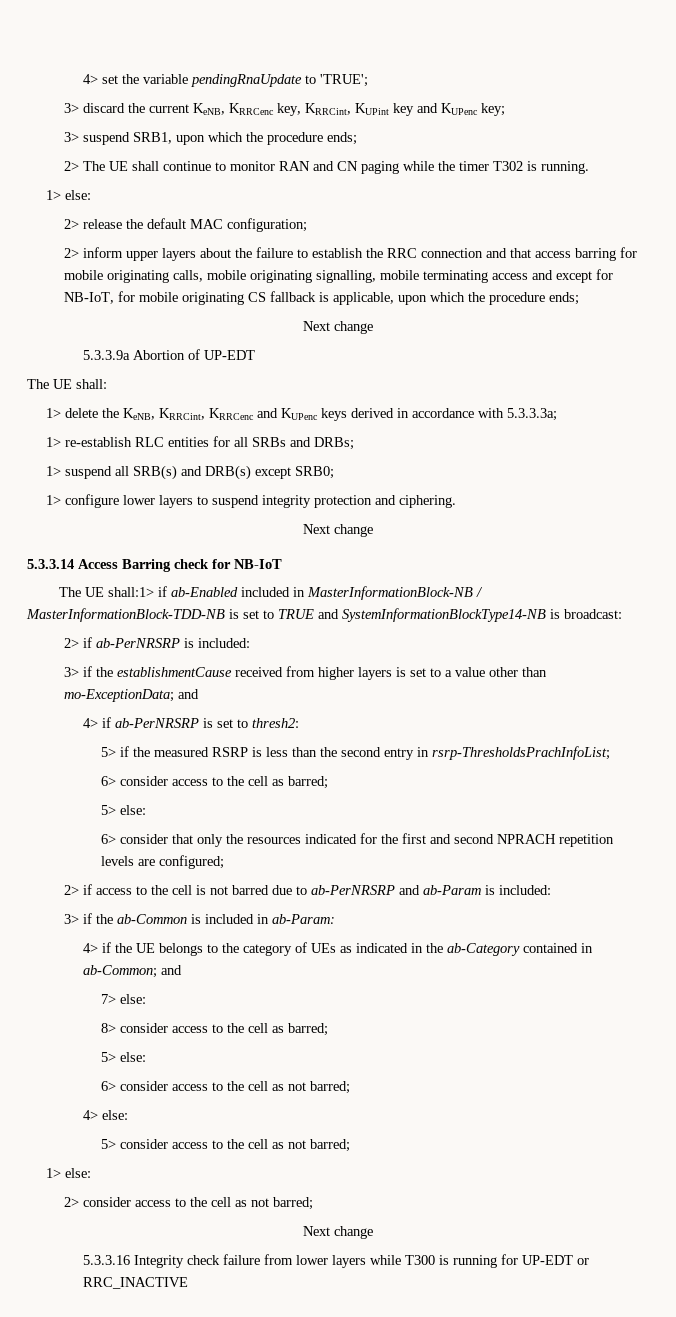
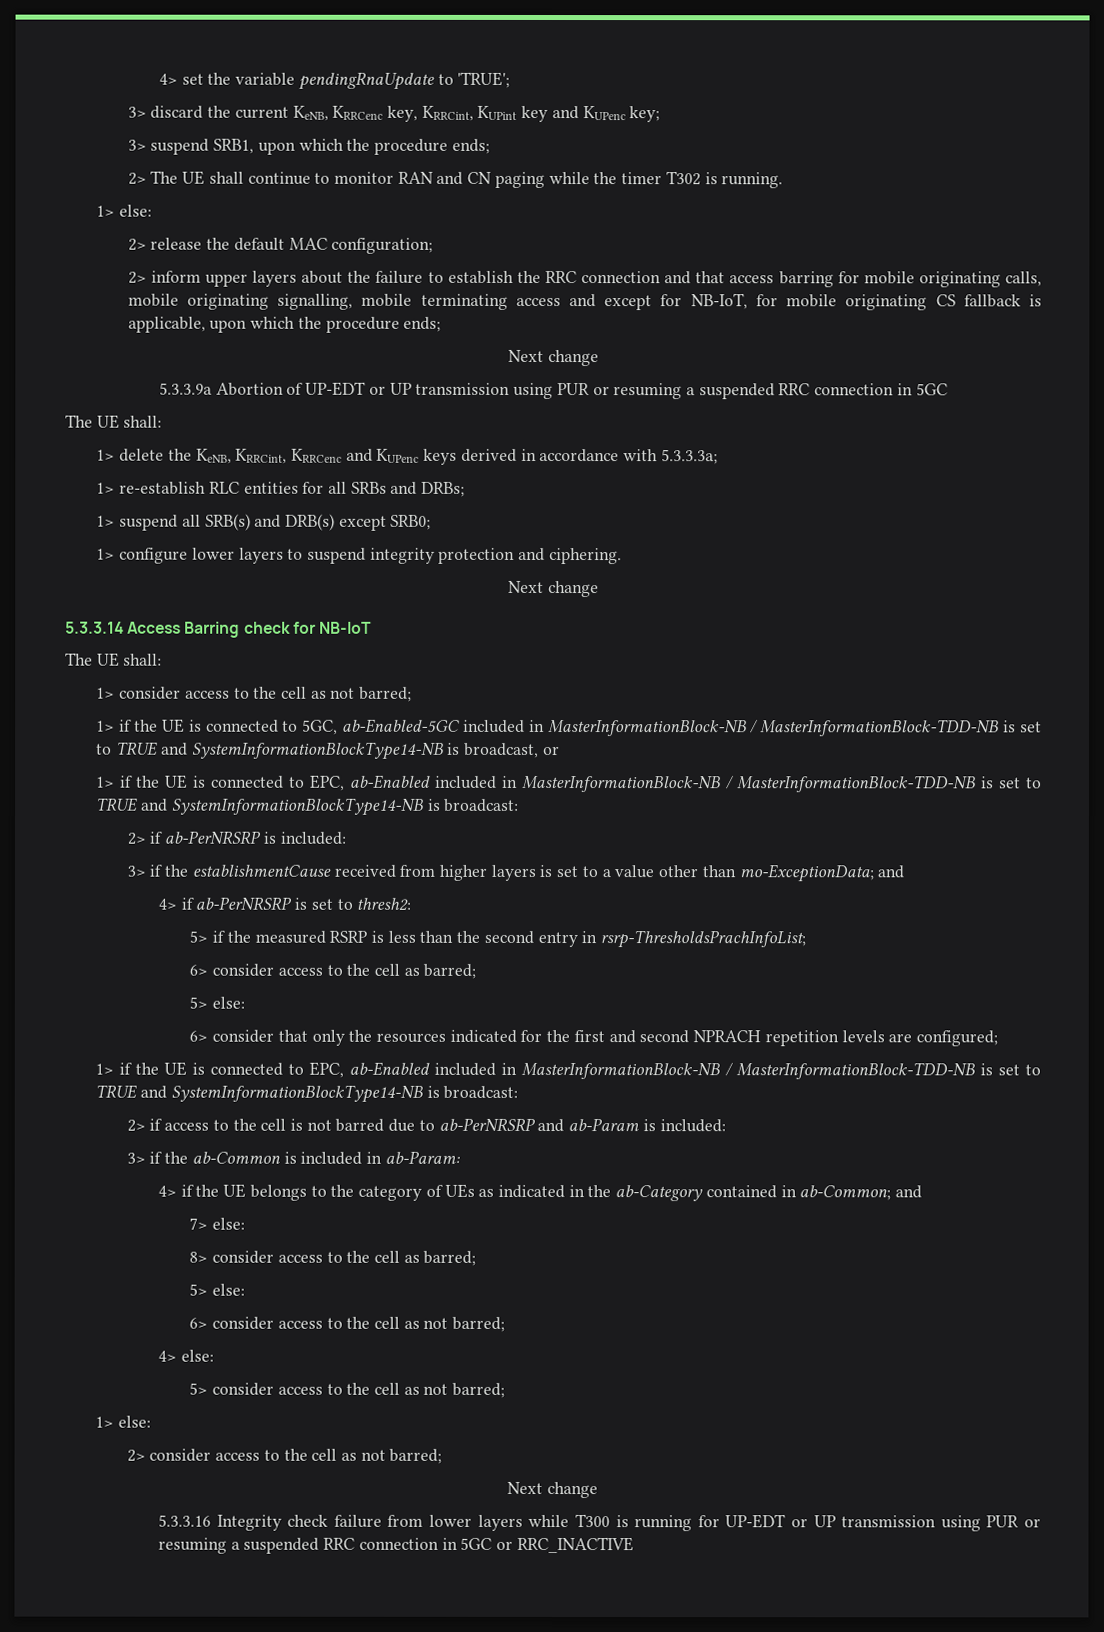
(255, 355) none -> [368,382,948,400] or UP transmission using PUR or resuming a suspended RRC connection in 5GC
[108,586,168,597] shall:1> if -> [123,653,163,666] [96,686,413,702] [96,718,1043,737] [96,741,560,760] [96,774,346,791] shall: // 1> consider access to the cell as not barred; // 1> if the UE is connected to 5GC, ab-Enabled-5GC included in MasterInformationBlock-NB / MasterInformationBlock-TDD-NB is set to TRUE and SystemInformationBlockType14-NB is broadcast, or // 1> if the UE is connected to EPC,
(225, 862) none -> [95,1061,1041,1080] [95,1084,519,1103] // 1> if the UE is connected to EPC, ab-Enabled included in MasterInformationBlock-NB / MasterInformationBlock-TDD-NB is set to TRUE and SystemInformationBlockType14-NB is broadcast:
(589, 1261) none -> [813,1515,1042,1532] [158,1537,514,1554] UP transmission using PUR or resuming a suspended RRC connection in 5GC or

